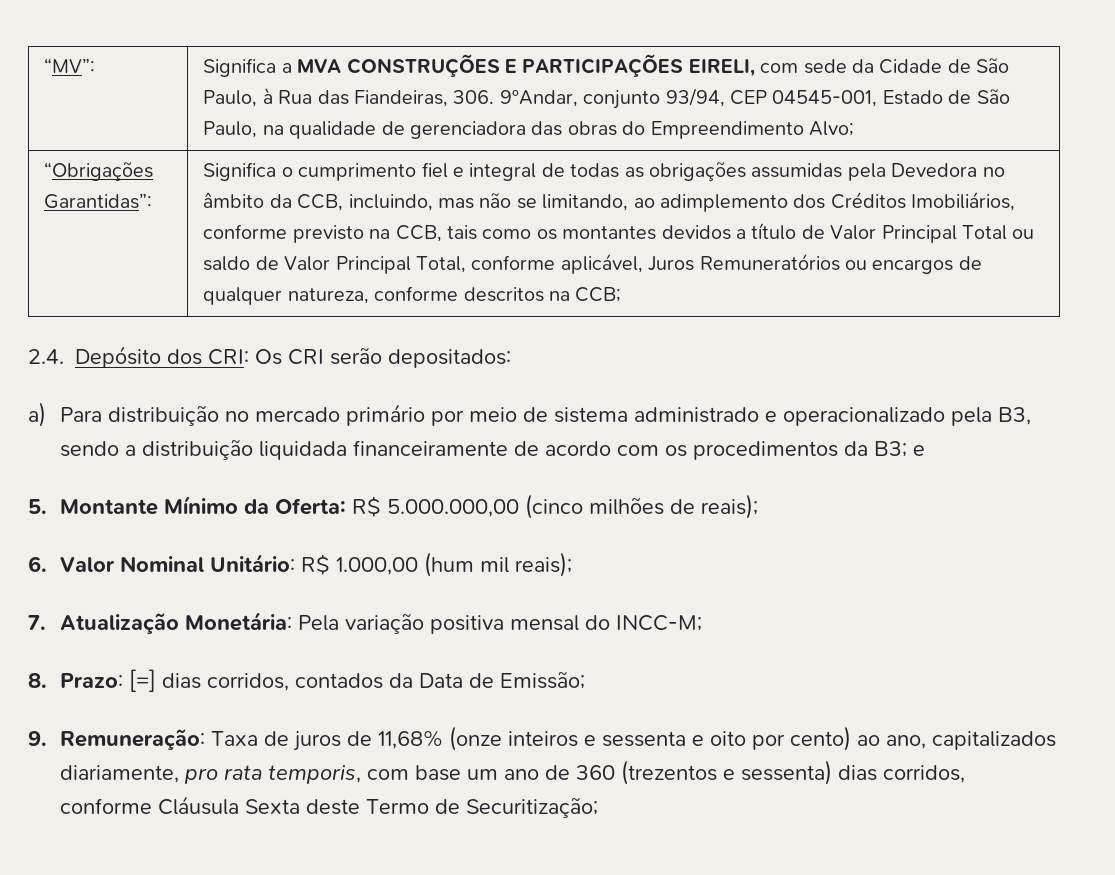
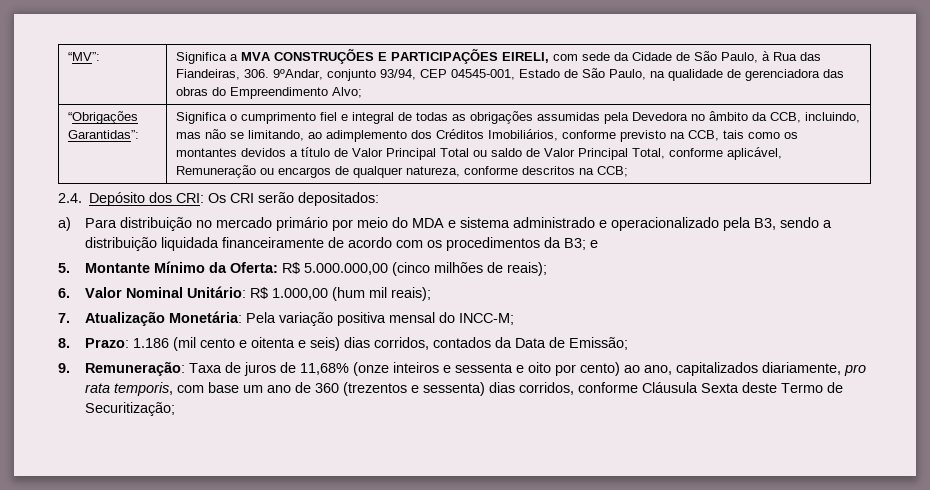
[648,254,840,271] Juros Remuneratórios -> [176,165,257,178] Remuneração
[522,407,548,422] de -> [391,217,456,228] do MDA e
[128,669,156,692] [=] -> [132,337,340,351] 1.186 (mil cento e oitenta e seis)

